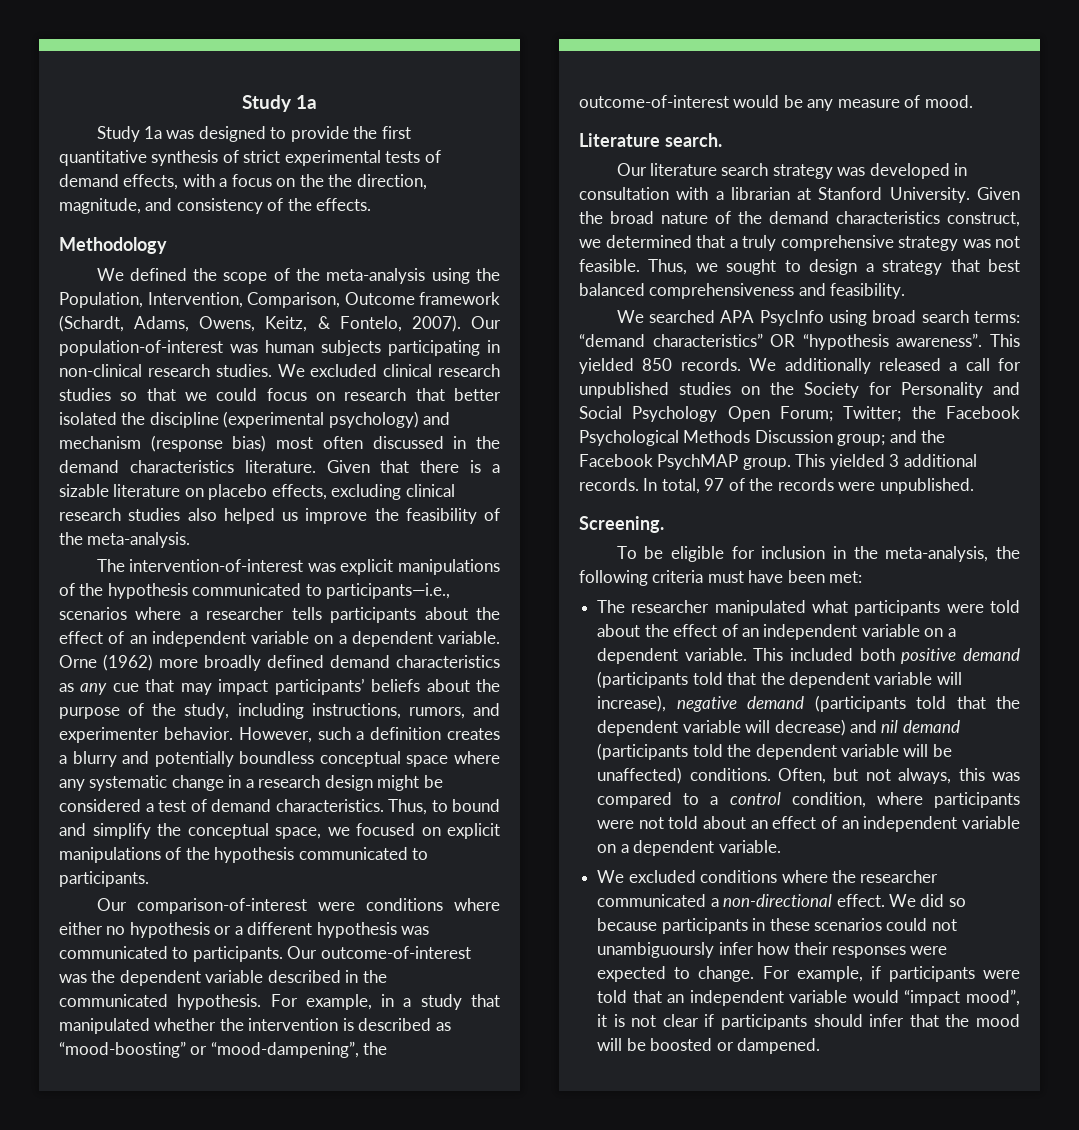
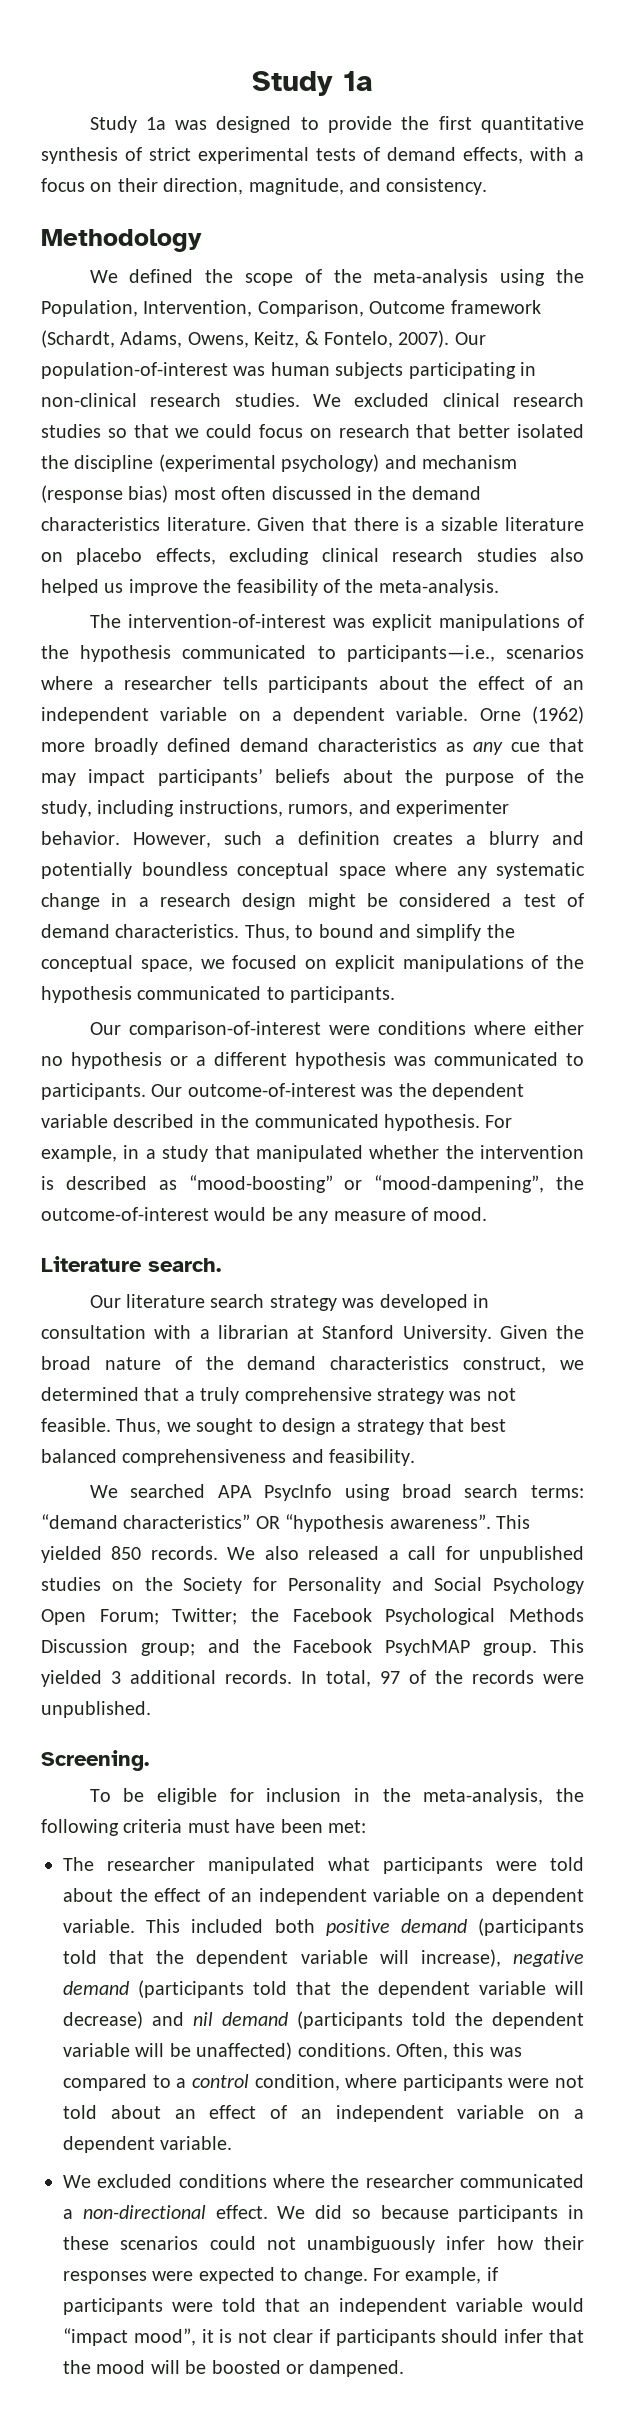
[299,174,353,187] the the -> [117,178,158,192] their
[176,198,372,214] consistency of the effects. -> [386,178,488,195] consistency.
[784,358,871,374] additionally -> [264,1546,299,1560] also
[833,768,952,784] but not always, -> (448, 2051) none
[597,942,715,958] unambiguoursly -> [307,2236,436,2253] unambiguously

